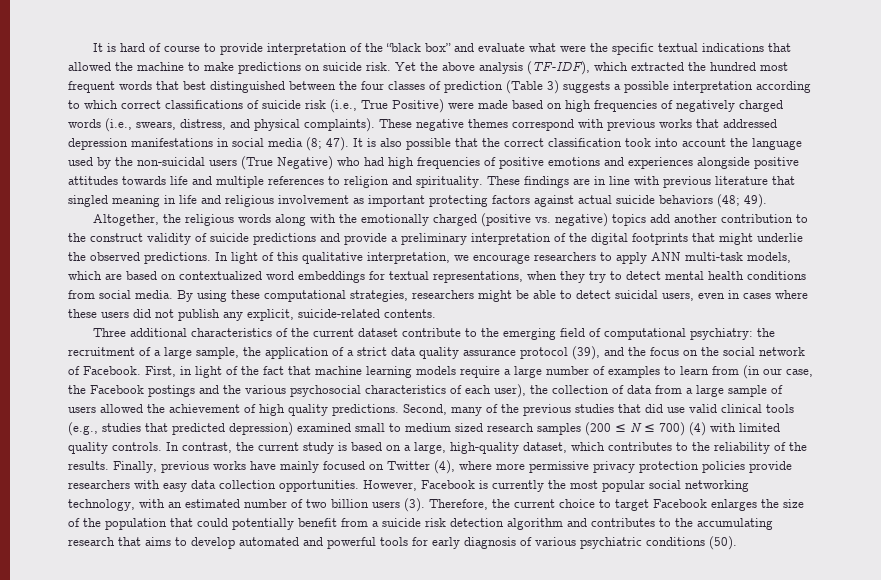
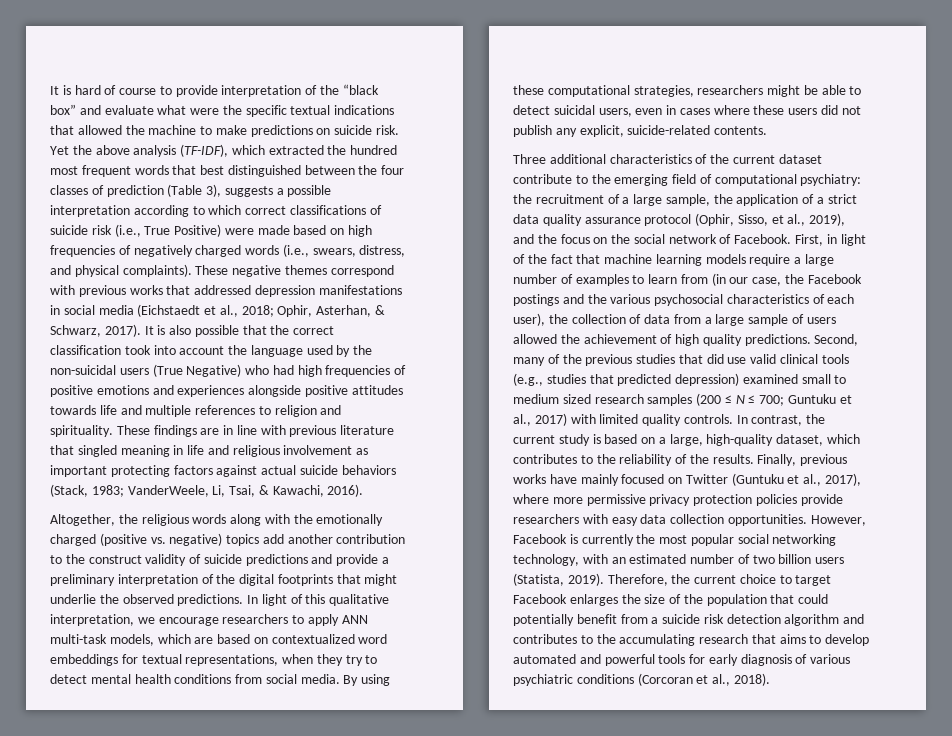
[547,80,559,94] 3) -> [206,184,222,197] 3),
[306,137,349,151] (8; 47). -> [137,304,386,317] [50,324,141,337] (Eichstaedt et al., 2018; Ophir, Asterhan, & Schwarz, 2017).
[717,194,767,208] (48; 49). -> [50,484,364,497] (Stack, 1983; VanderWeele, Li, Tsai, & Kawachi, 2016).
[572,346,600,360] (39), -> [695,213,846,226] (Ophir, Sisso, et al., 2019),
[659,422,706,436] 700) (4) -> [759,394,852,406] [513,413,567,426] 700; Guntuku et al., 2017)
[434,460,455,474] (4), -> [731,473,862,486] (Guntuku et al., 2017),
[404,498,425,512] (3). -> [513,573,604,586] (Statista, 2019).
[709,536,737,550] (50). -> [637,673,770,686] (Corcoran et al., 2018).

